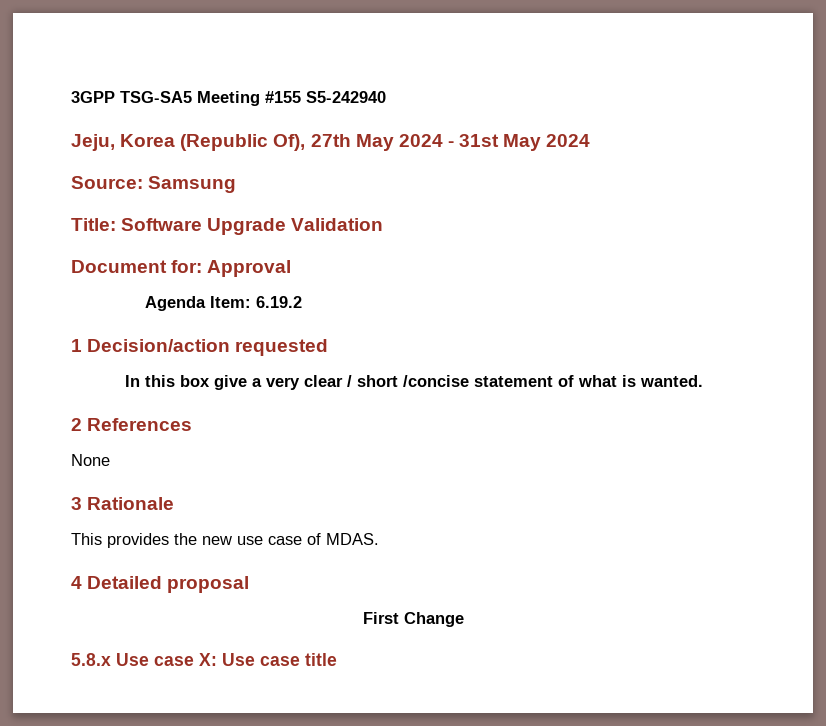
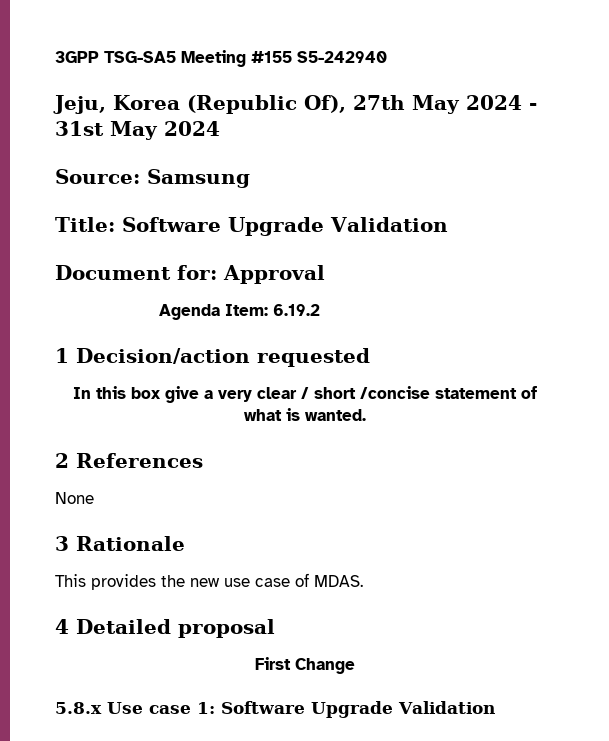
[199,653,337,666] X: Use case title -> [197,701,495,718] 1: Software Upgrade Validation

